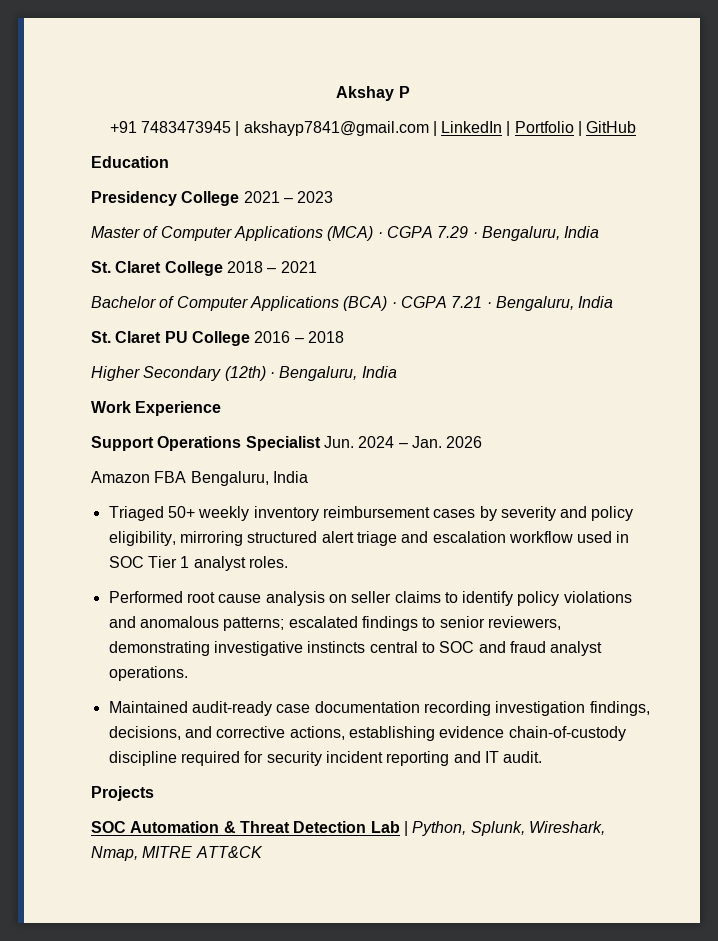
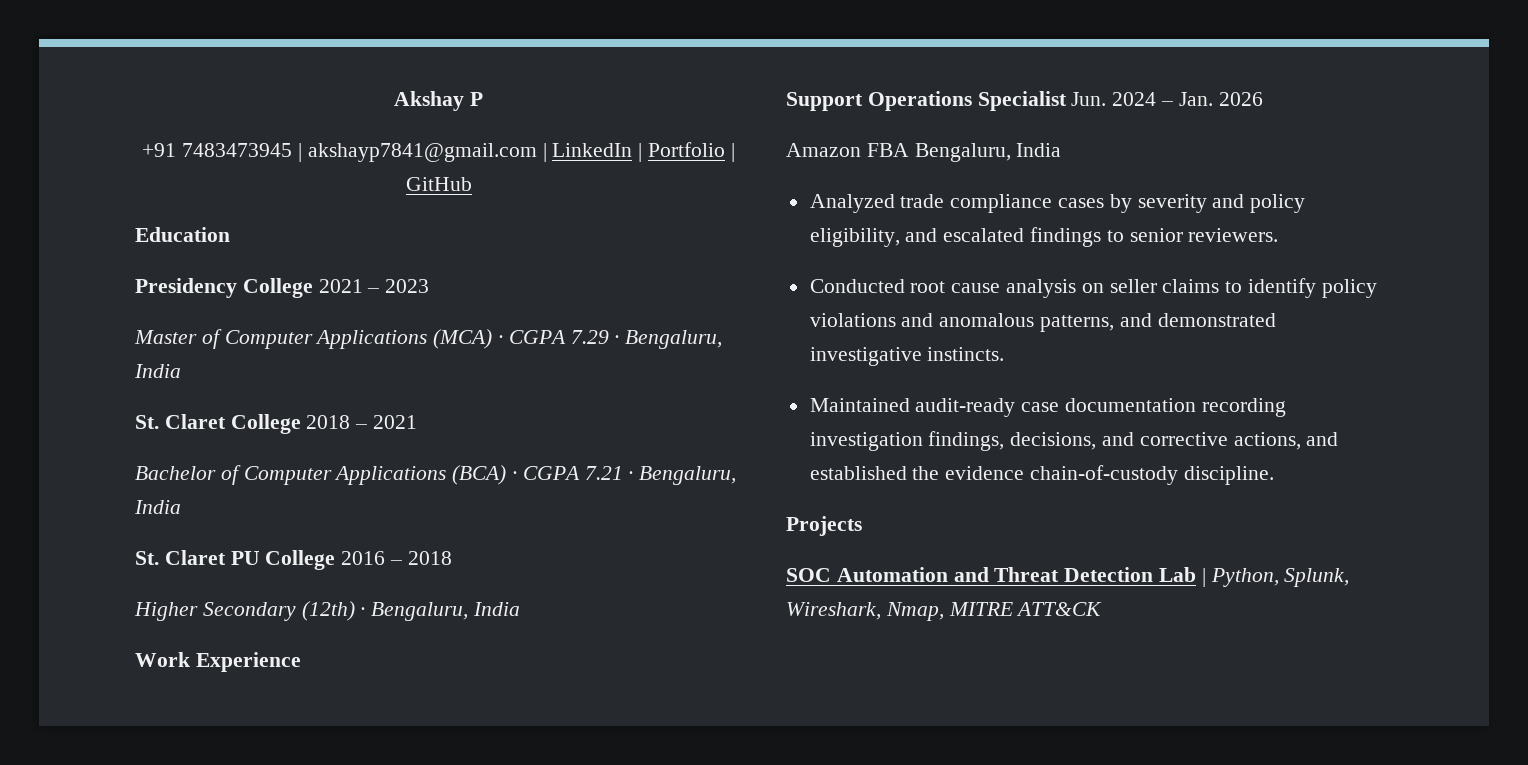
[108,506,430,521] Triaged 50+ weekly inventory reimbursement -> [809,194,1053,213] Analyzed trade compliance
[179,531,630,546] [108,556,288,571] [108,591,183,603] mirroring structured alert triage and escalation workflow used in SOC Tier 1 analyst roles. // Performed -> [905,227,1279,247] [809,279,905,293] and escalated findings to senior reviewers. // Conducted
[223,616,561,631] [108,641,603,656] [108,666,188,681] patterns; escalated findings to senior reviewers, demonstrating investigative instincts central to SOC and fraud analyst operations. -> [1040,313,1276,332] [809,347,1005,366] patterns, and demonstrated investigative instincts.
[348,726,626,741] [108,751,543,766] establishing evidence chain-of-custody discipline required for security incident reporting and IT audit. -> [1306,432,1339,446] [809,465,1274,485] and established the evidence chain-of-custody discipline.
[223,821,236,833] & -> [953,567,989,582] and

